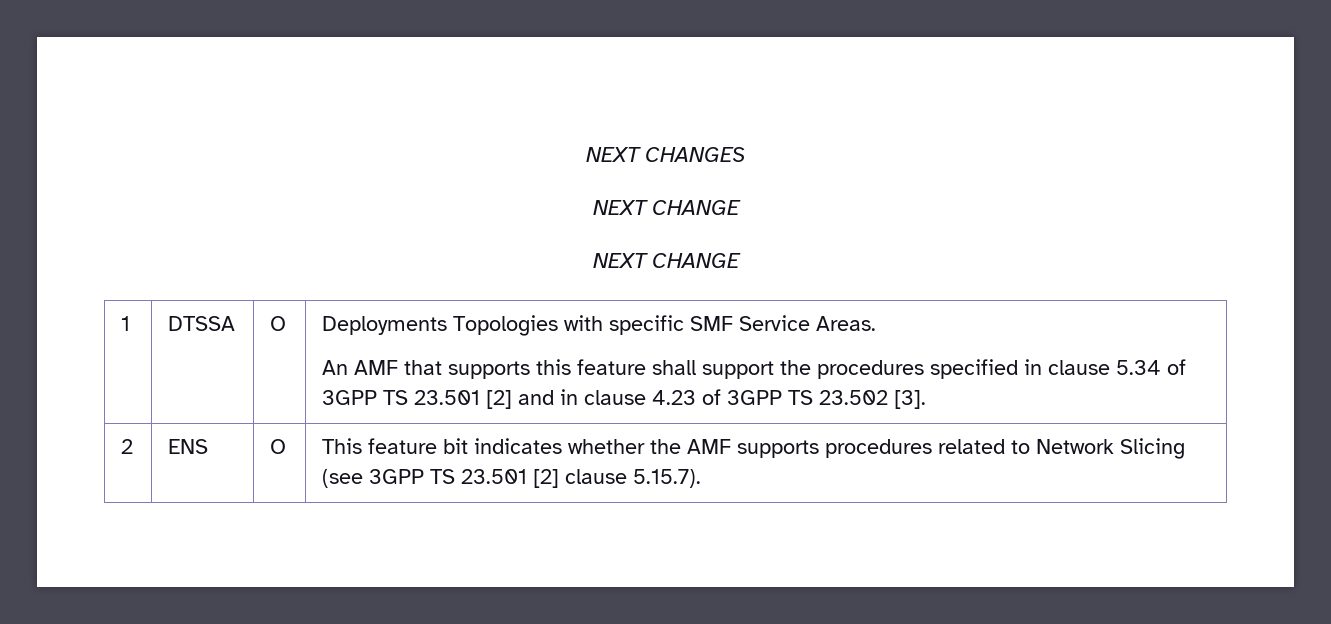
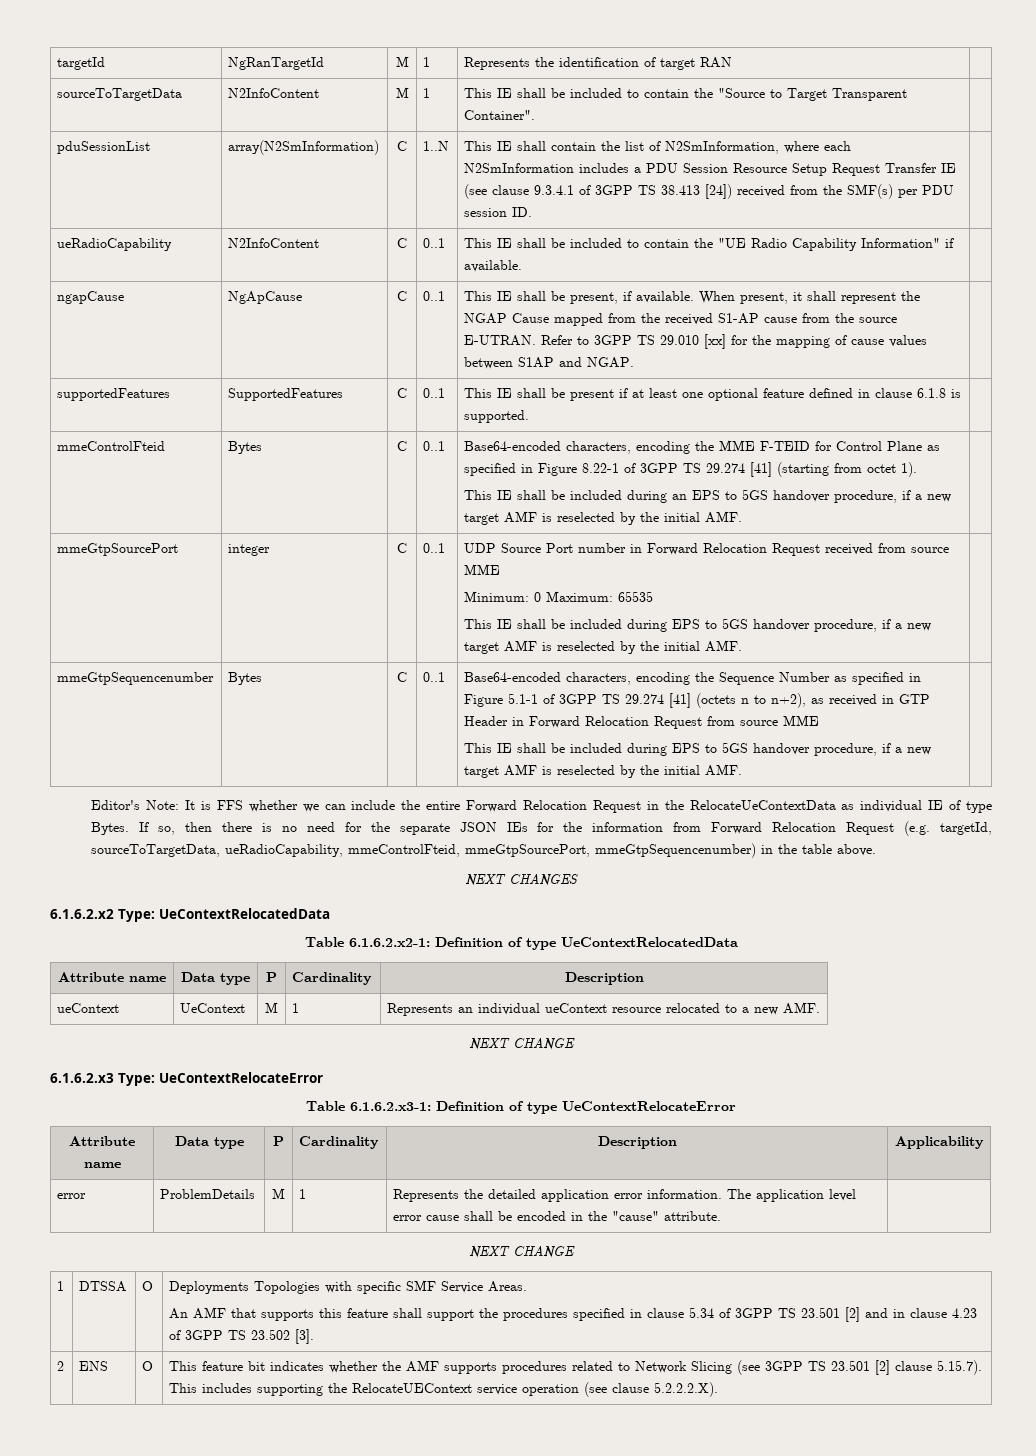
[586,147,745,162] [592,200,741,215] NEXT CHANGES // NEXT CHANGE -> [57,57,106,70] [228,57,325,70] [395,56,409,67] [423,57,431,67] [464,57,733,70] [57,88,183,101] [228,88,320,98] [395,87,409,98] [423,88,431,98] [464,88,908,101] [464,110,536,120] [57,141,151,154] [228,140,380,155] [397,141,407,151] [423,141,450,151] [464,141,852,154] [464,163,957,176] [464,184,955,199] [464,207,533,217] [57,238,173,251] [228,238,320,248] [397,238,407,248] [423,238,446,248] [464,238,955,251] [464,260,523,272] [57,291,125,304] [228,291,303,304] [397,291,407,301] [423,291,446,301] [464,291,921,304] [464,313,898,326] [464,334,928,349] [464,357,635,369] [57,388,171,401] [228,388,344,401] [397,388,407,398] [423,388,446,398] [464,388,962,401] [464,410,530,423] [57,441,166,451] [228,441,263,454] [397,441,407,451] [423,441,446,451] [464,440,941,454] [464,462,918,477] [464,489,952,503] [464,511,743,525] [57,543,179,556] [228,544,271,556] [397,543,407,553] [423,543,446,553] [464,543,950,556] [464,564,501,575] [464,591,654,602] [464,618,932,632] [464,640,743,654] [57,672,215,685] [228,672,263,685] [397,672,407,682] [423,672,446,682] [464,672,922,685] [464,693,931,708] [464,715,820,729] [464,742,932,756] [464,764,743,778] [91,800,993,813] [91,821,993,836] [91,843,877,858] [465,874,578,886] [50,908,330,922] [304,937,738,950] [58,972,166,982] [181,972,251,985] [266,972,277,982] [292,972,373,985] [564,972,644,985] [57,1003,120,1013] [180,1003,246,1013] [265,1002,278,1013] [292,1003,300,1013] [387,1002,821,1016] [469,1038,575,1050] [50,1072,323,1086] [306,1101,736,1114] [69,1136,135,1146] [83,1162,121,1168] [174,1136,244,1149] [273,1136,284,1146] [299,1136,380,1149] [597,1136,677,1149] [895,1136,984,1149] [57,1193,87,1199] [160,1189,256,1199] [272,1188,285,1199] [299,1189,307,1199] [393,1189,857,1202] [393,1211,722,1221] targetId | NgRanTargetId | M | 1 | Represents the identification of target RAN | // sourceToTargetData | N2InfoContent | M | 1 | This IE shall be included to contain the "Source to Target Transparent Container". | // pduSessionList | array(N2SmInformation) | C | 1..N | This IE shall contain the list of N2SmInformation, where each N2SmInformation includes a PDU Session Resource Setup Request Transfer IE (see clause 9.3.4.1 of 3GPP TS 38.413 [24]) received from the SMF(s) per PDU session ID. | // ueRadioCapability | N2InfoContent | C | 0..1 | This IE shall be included to contain the "UE Radio Capability Information" if available. | // ngapCause | NgApCause | C | 0..1 | This IE shall be present, if available. When present, it shall represent the NGAP Cause mapped from the received S1-AP cause from the source E-UTRAN. Refer to 3GPP TS 29.010 [xx] for the mapping of cause values between S1AP and NGAP. | // supportedFeatures | SupportedFeatures | C | 0..1 | This IE shall be present if at least one optional feature defined in clause 6.1.8 is supported. | // mmeControlFteid | Bytes | C | 0..1 | Base64-encoded characters, encoding the MME F-TEID for Control Plane as specified in Figure 8.22-1 of 3GPP TS 29.274 [41] (starting from octet 1). // This IE shall be included during an EPS to 5GS handover procedure, if a new target AMF is reselected by the initial AMF. | // mmeGtpSourcePort | integer | C | 0..1 | UDP Source Port number in Forward Relocation Request received from source MME // Minimum: 0 Maximum: 65535 // This IE shall be included during EPS to 5GS handover procedure, if a new target AMF is reselected by the initial AMF. | // mmeGtpSequencenumber | Bytes | C | 0..1 | Base64-encoded characters, encoding the Sequence Number as specified in Figure 5.1-1 of 3GPP TS 29.274 [41] (octets n to n+2), as received in GTP Header in Forward Relocation Request from source MME // This IE shall be included during EPS to 5GS handover procedure, if a new target AMF is reselected by the initial AMF. | // Editor's Note: It is FFS whether we can include the entire Forward Relocation Request in the RelocateUeContextData as individual IE of type Bytes. If so, then there is no need for the separate JSON IEs for the information from Forward Relocation Request (e.g. targetId, sourceToTargetData, ueRadioCapability, mmeControlFteid, mmeGtpSourcePort, mmeGtpSequencenumber) in the table above. // NEXT CHANGES // 6.1.6.2.x2 Type: UeContextRelocatedData // Table 6.1.6.2.x2-1: Definition of type UeContextRelocatedData // Attribute name | Data type | P | Cardinality | Description // ueContext | UeContext | M | 1 | Represents an individual ueContext resource relocated to a new AMF. // NEXT CHANGE // 6.1.6.2.x3 Type: UeContextRelocateError // Table 6.1.6.2.x3-1: Definition of type UeContextRelocateError // Attribute name | Data type | P | Cardinality | Description | Applicability // error | ProblemDetails | M | 1 | Represents the detailed application error information. The application level error cause shall be encoded in the "cause" attribute. |
(702, 478) none -> [169,1382,719,1397] This includes supporting the RelocateUEContext service operation (see clause 5.2.2.2.X).

